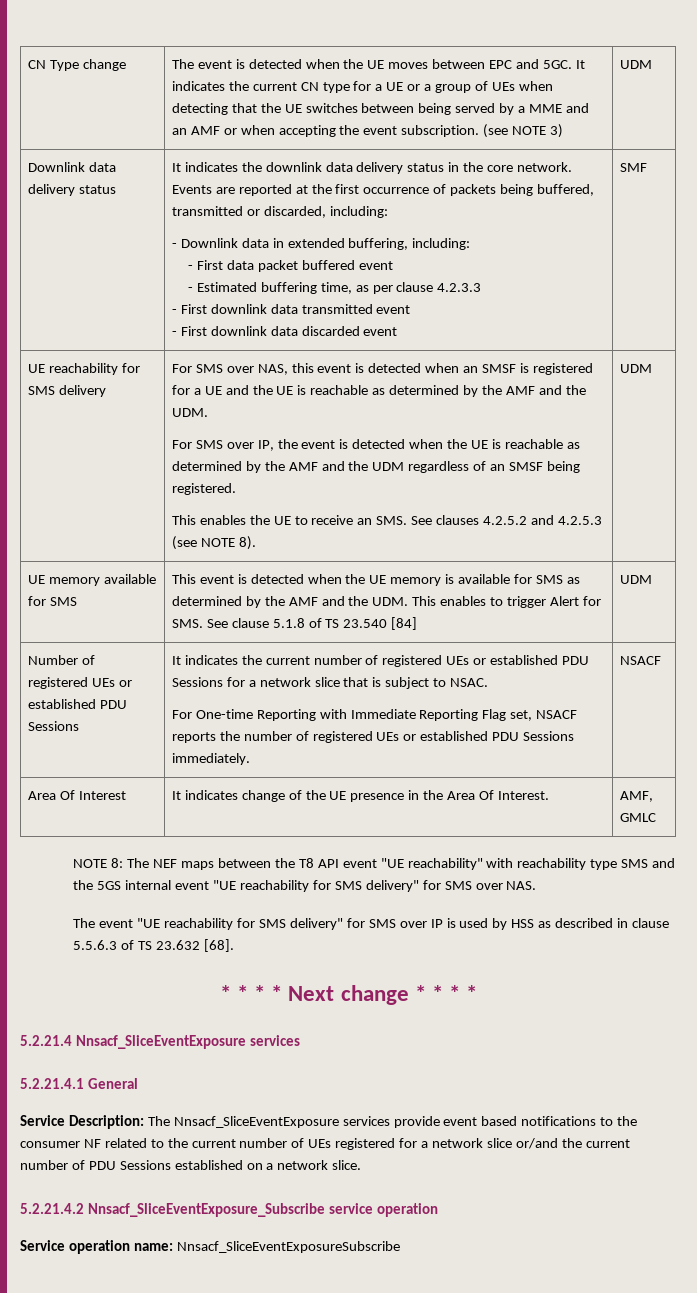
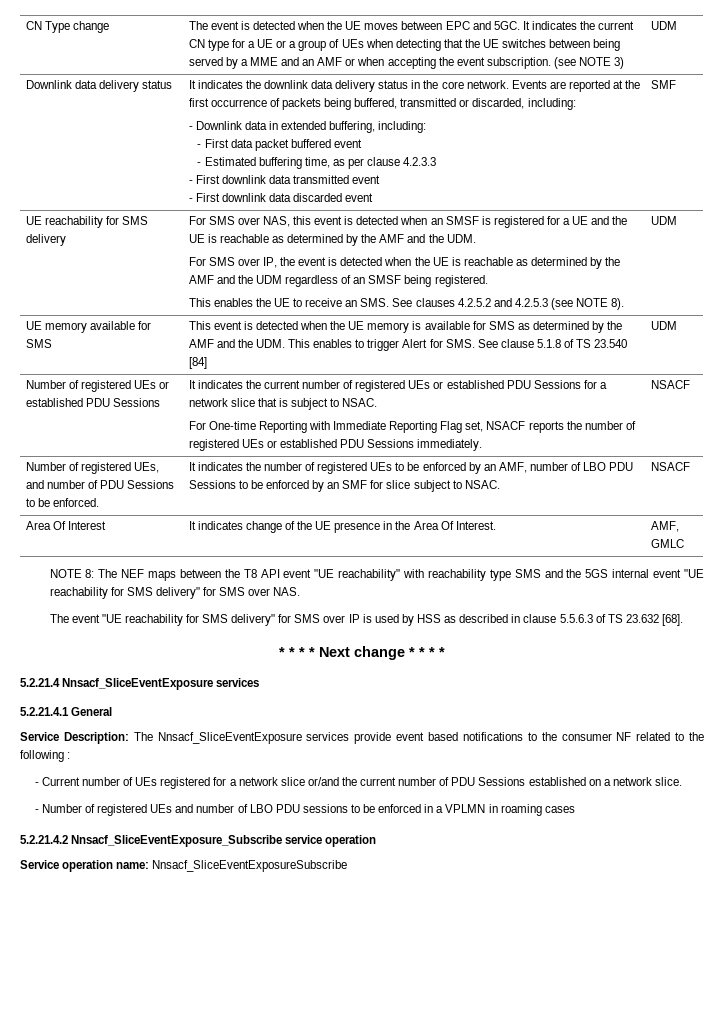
(661, 660) none -> [25,462,159,474] [25,480,174,489] [25,498,99,507] [188,462,634,474] [188,480,500,492] [650,462,690,471] // Number of registered UEs, and number of PDU Sessions to be enforced. | It indicates the number of registered UEs to be enforced by an AMF, number of LBO PDU Sessions to be enforced by an SMF for slice subject to NSAC. | NSACF
[191,1139,236,1148] current -> [20,750,71,762] [34,777,80,786] following : // - Current
(362, 1165) none -> [34,804,575,816] // - Number of registered UEs and number of LBO PDU sessions to be enforced in a VPLMN in roaming cases

